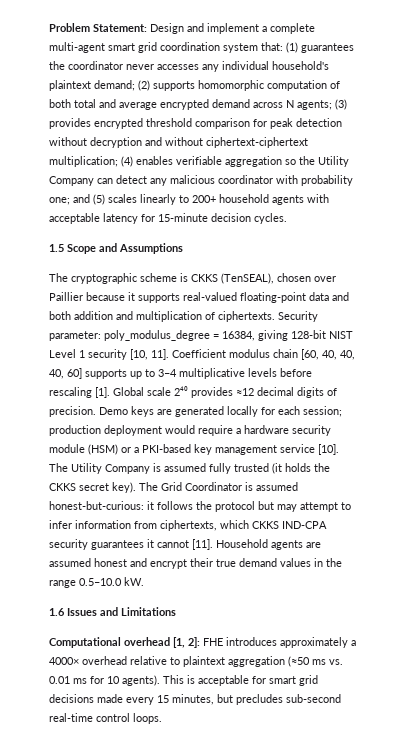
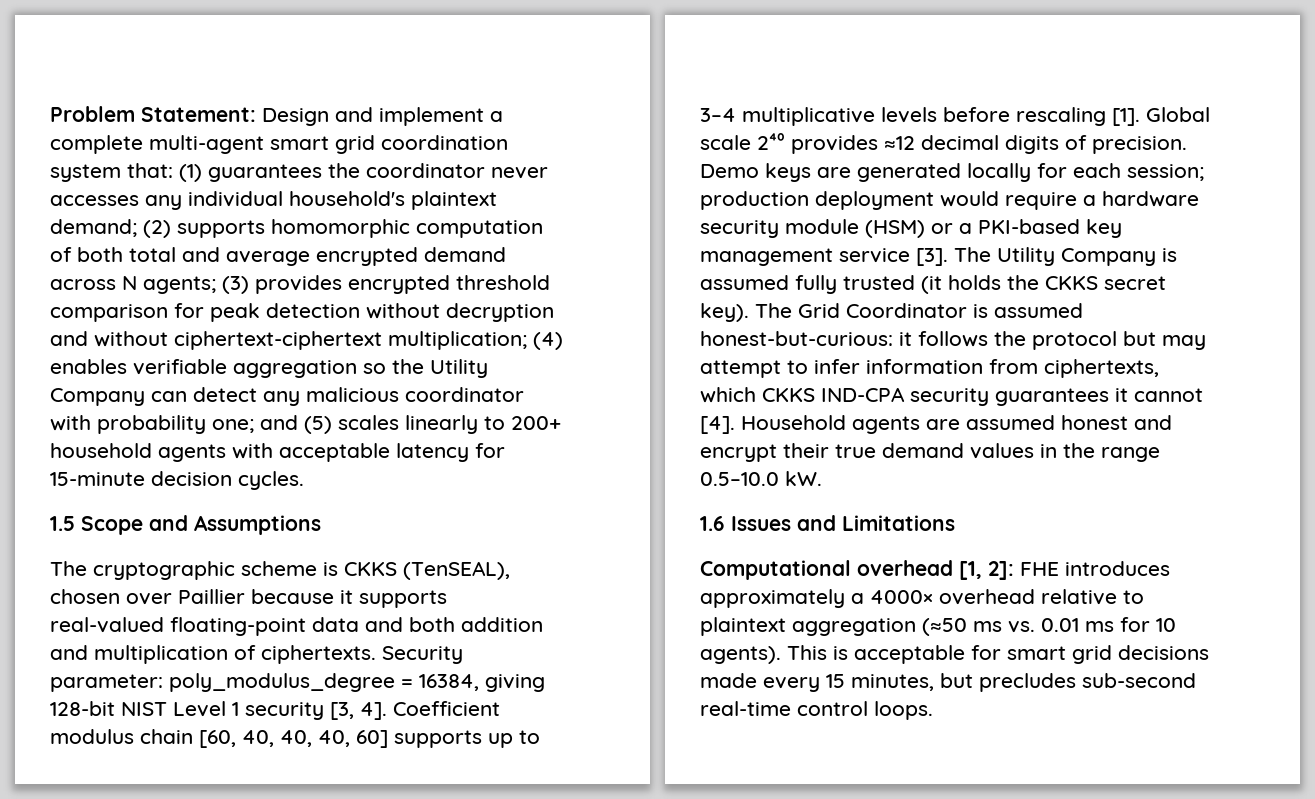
[130,349,169,360] [10, 11]. -> [330,702,387,720] [3, 4].
[318,444,339,455] [10]. -> [916,248,948,266] [3].
[192,539,213,550] [11]. -> [700,416,735,434] [4].

